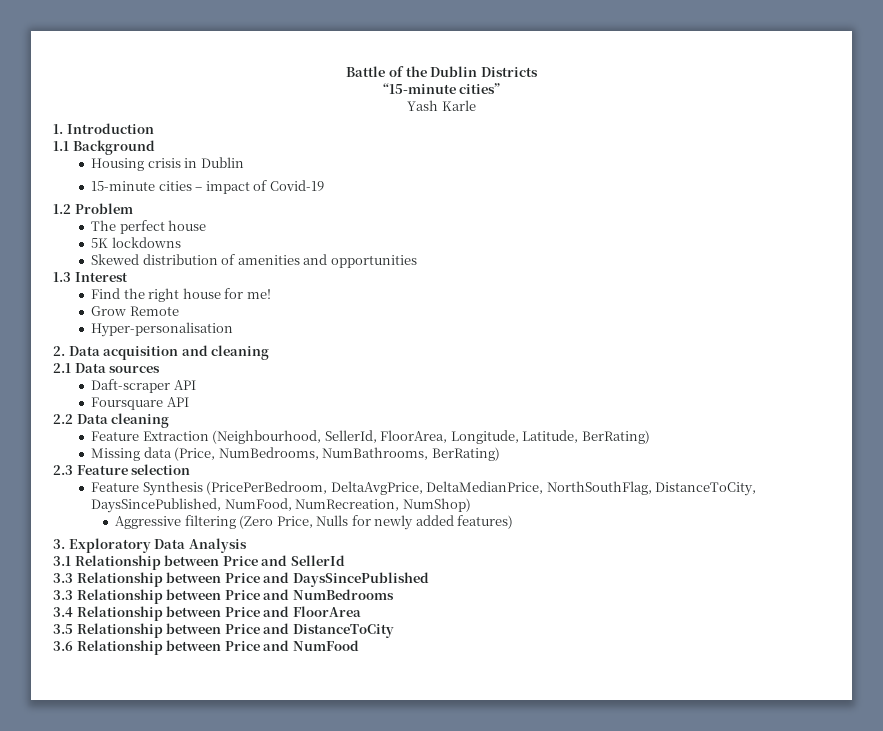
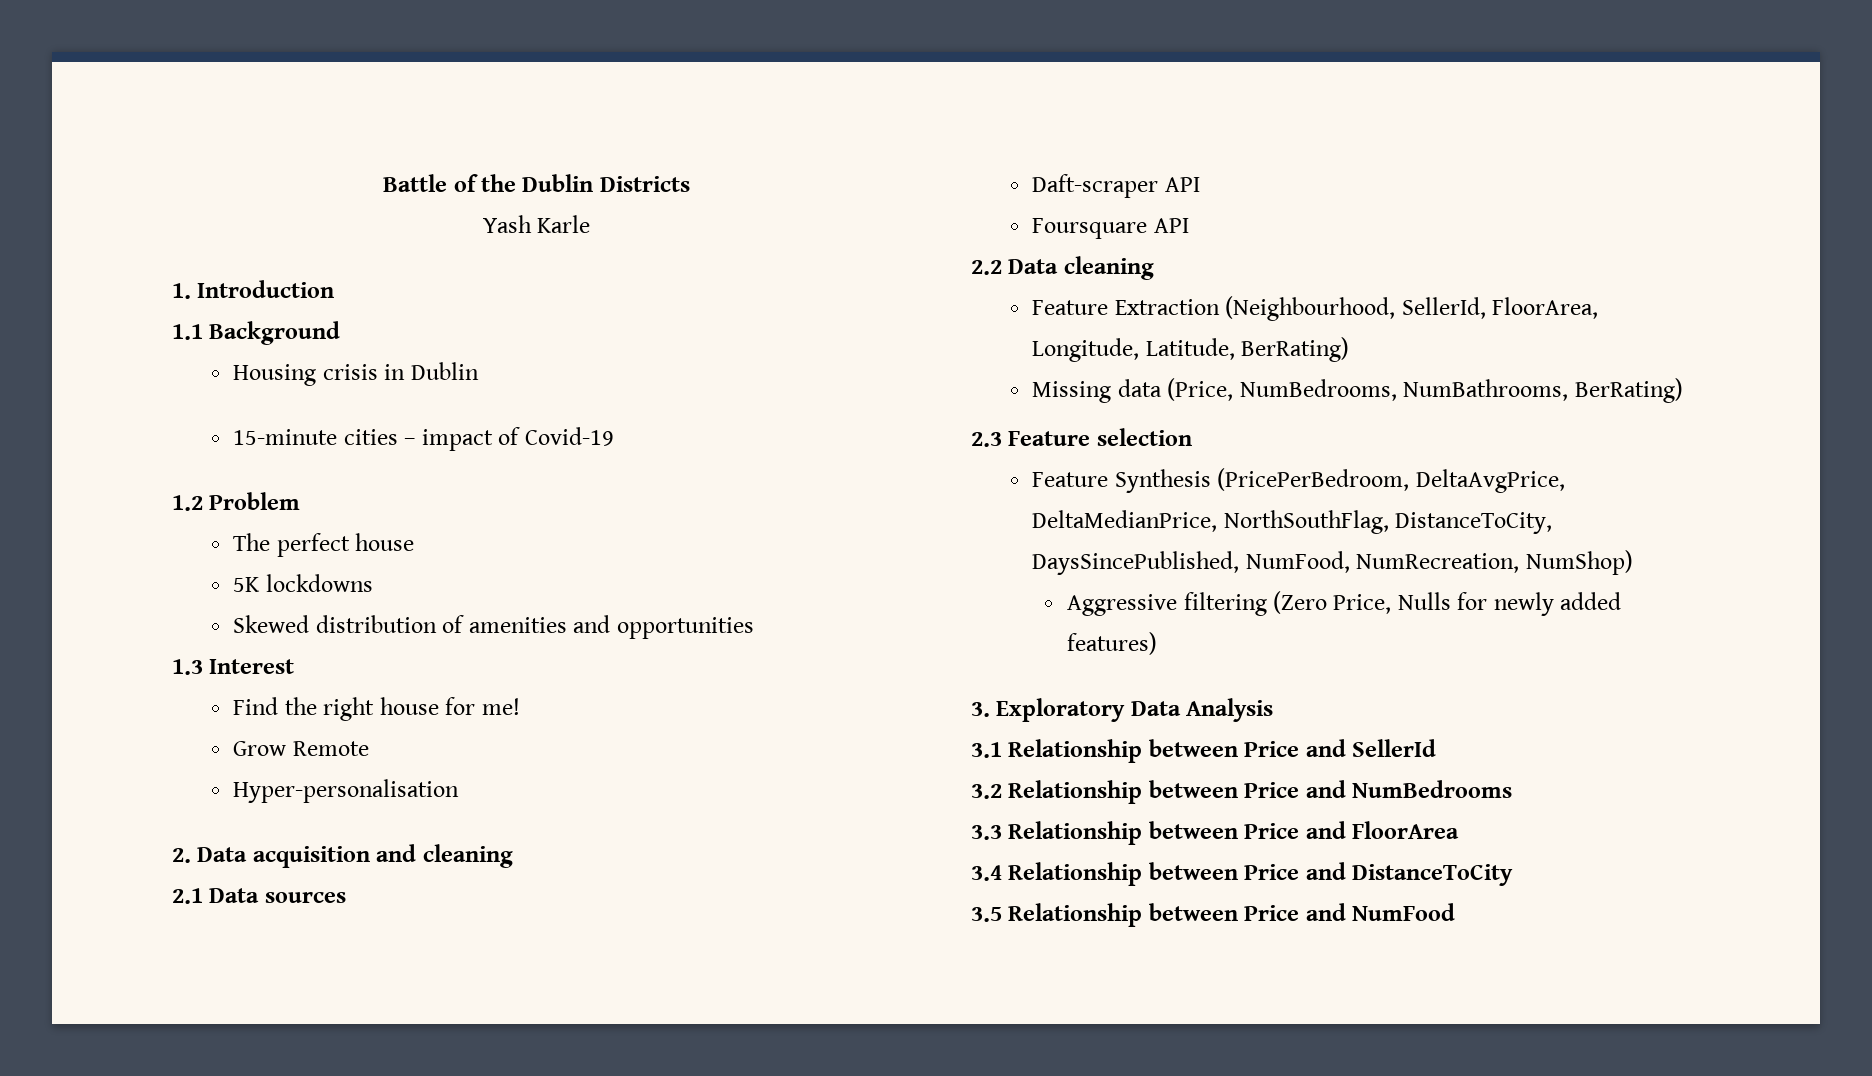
[382,83,501,94] // “15-minute cities” -> (690, 184) none
[53,572,429,587] [53,589,394,604] 3.3 Relationship between Price and DaysSincePublished // 3.3 Relationship between Price and NumBedrooms -> [971,780,1513,804] [971,821,1460,845] 3.2 Relationship between Price and NumBedrooms // 3.3 Relationship between Price and FloorArea
[292,606,361,617] FloorArea -> [1352,864,1514,886] DistanceToCity
[292,624,394,638] [53,640,290,655] DistanceToCity // 3.6 Relationship between Price and -> (1346, 912) none

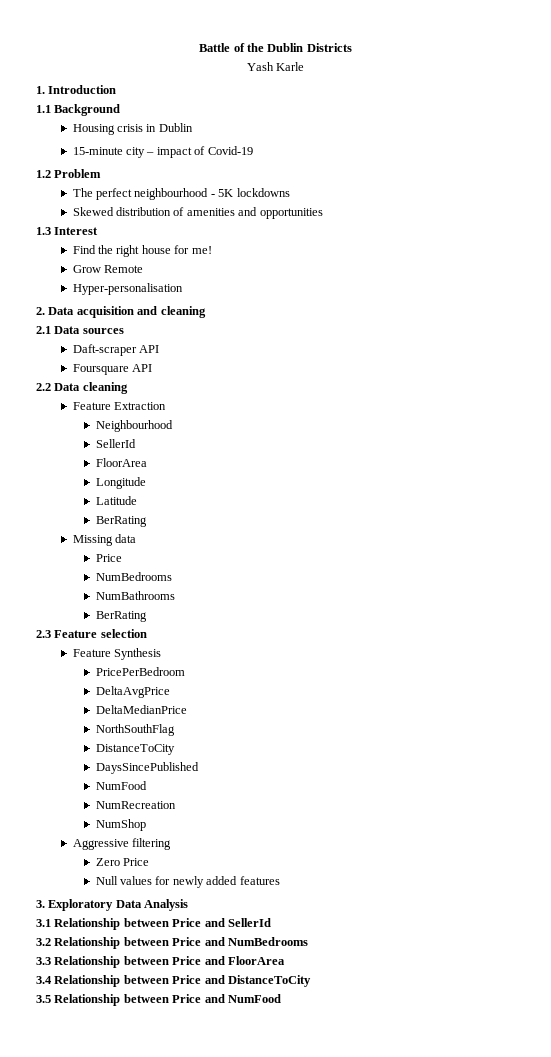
[343,429,398,445] cities -> [126,147,146,158] city
[355,533,415,551] house // -> [134,188,215,200] neighbourhood -
[1225,296,1599,321] [1032,337,1350,362] [1032,378,1683,403] (Neighbourhood, SellerId, FloorArea, Longitude, Latitude, BerRating) // Missing data (Price, NumBedrooms, NumBathrooms, BerRating) -> [95,420,173,432] [95,439,136,448] [95,458,147,467] [95,477,146,489] [95,496,137,505] [95,516,147,527] [72,534,137,546] [95,554,122,562] [95,572,172,581] [95,591,175,600] [95,611,147,622] // Neighbourhood // SellerId // FloorArea // Longitude // Latitude // BerRating // Missing data // Price // NumBedrooms // NumBathrooms // BerRating
[1217,468,1565,493] [1032,510,1553,534] [1032,550,1633,575] [1067,591,1451,616] (PricePerBedroom, DeltaAvgPrice, DeltaMedianPrice, NorthSouthFlag, DistanceToCity, DaysSincePublished, NumFood, NumRecreation, NumShop) // Aggressive filtering (Zero Price, Nulls -> [95,667,185,676] [95,686,170,698] [95,705,187,714] [95,724,175,736] [95,744,175,755] [95,762,199,774] [95,781,147,790] [95,801,176,809] [95,819,146,831] [72,838,172,850] [95,858,150,866] [95,876,153,885] // PricePerBedroom // DeltaAvgPrice // DeltaMedianPrice // NorthSouthFlag // DistanceToCity // DaysSincePublished // NumFood // NumRecreation // NumShop // Aggressive filtering // Zero Price // Null values
[1067,632,1158,655] features) -> [239,876,280,885] features

